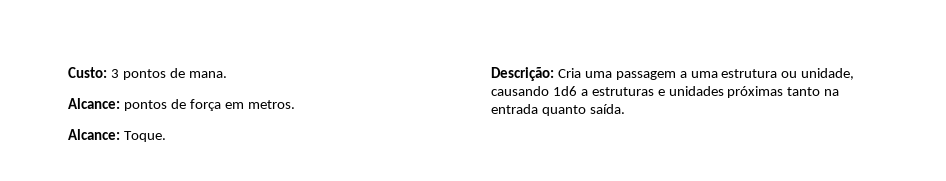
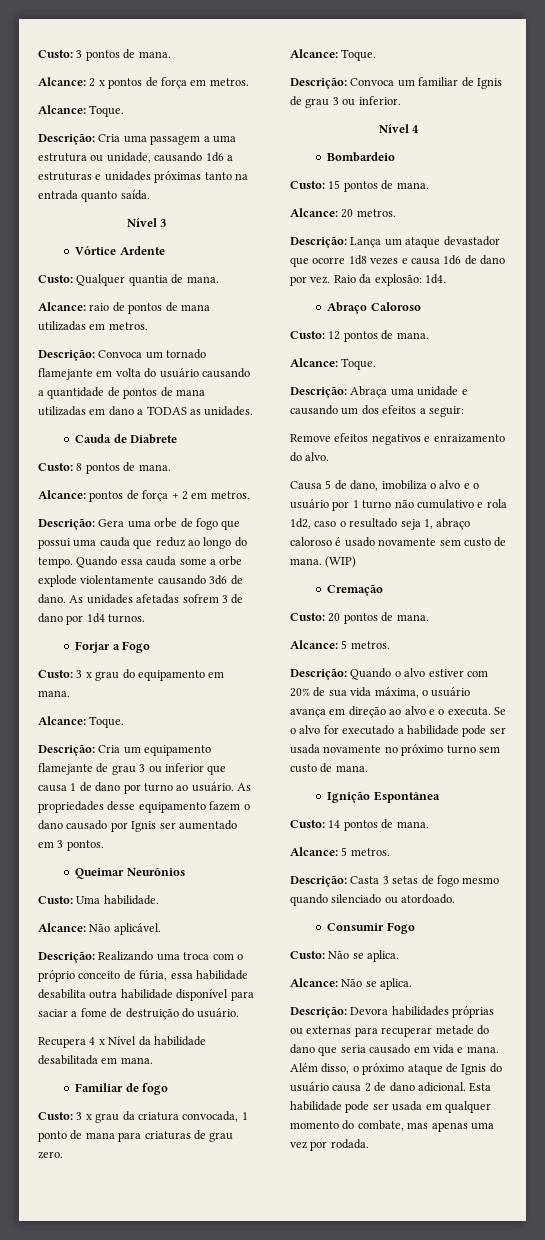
(120, 103) none -> [89,78,105,87] 2 x
(625, 109) none -> [126,218,167,227] [75,246,165,255] [38,274,219,286] [38,302,210,314] [38,321,148,331] [38,349,207,361] [38,368,250,380] [38,387,205,399] [38,406,254,416] [75,434,178,444] [38,462,171,474] [38,490,250,502] [38,518,241,530] [38,537,247,549] [38,556,243,568] [38,575,243,587] [38,594,244,604] [38,613,146,625] [75,641,151,653] [38,669,225,681] [38,690,70,697] [38,716,125,728] [38,744,212,756] [38,763,227,775] [38,782,251,794] [38,801,250,813] [38,820,237,832] [38,840,104,851] [75,868,185,879] [38,895,159,905] [38,923,161,935] [38,951,243,963] [38,969,248,982] [38,989,254,1001] [38,1008,240,1020] [38,1036,206,1048] [38,1055,153,1065] [75,1083,169,1095] [38,1111,248,1123] [38,1130,234,1142] [38,1151,63,1159] [290,49,377,61] [290,77,502,89] [290,96,401,108] [378,124,420,133] [327,152,396,162] [290,180,429,192] [290,208,396,218] [290,236,500,248] [290,255,505,267] [290,274,446,286] [327,302,421,314] [290,330,429,342] [290,358,377,370] [290,386,468,398] [290,405,464,417] [290,433,505,445] [290,452,330,462] [290,480,479,491] [290,499,507,511] [290,518,471,530] [290,537,507,547] [290,556,357,568] [327,584,384,596] [290,612,429,624] [290,640,390,649] [290,668,488,680] [290,687,471,698] [290,706,506,718] [290,725,506,737] [290,744,500,756] [290,763,368,773] [327,791,440,803] [290,819,429,831] [290,847,390,856] [290,875,500,887] [290,894,456,906] [327,922,415,934] [290,950,400,962] [290,978,413,990] [290,1006,495,1018] [290,1025,489,1037] [290,1044,499,1056] [290,1063,502,1075] [290,1082,492,1092] [290,1101,491,1113] [290,1120,494,1132] [290,1139,369,1151] // Nível 3 // Vórtice Ardente // Custo: Qualquer quantia de mana. // Alcance: raio de pontos de mana utilizadas em metros. // Descrição: Convoca um tornado flamejante em volta do usuário causando a quantidade de pontos de mana utilizadas em dano a TODAS as unidades. // Cauda de Diabrete // Custo: 8 pontos de mana. // Alcance: pontos de força + 2 em metros. // Descrição: Gera uma orbe de fogo que possui uma cauda que reduz ao longo do tempo. Quando essa cauda some a orbe explode violentamente causando 3d6 de dano. As unidades afetadas sofrem 3 de dano por 1d4 turnos. // Forjar a Fogo // Custo: 3 x grau do equipamento em mana. // Alcance: Toque. // Descrição: Cria um equipamento flamejante de grau 3 ou inferior que causa 1 de dano por turno ao usuário. As propriedades desse equipamento fazem o dano causado por Ignis ser aumentado em 3 pontos. // Queimar Neurônios // Custo: Uma habilidade. // Alcance: Não aplicável. // Descrição: Realizando uma troca com o próprio conceito de fúria, essa habilidade desabilita outra habilidade disponível para saciar a fome de destruição do usuário. // Recupera 4 x Nível da habilidade desabilitada em mana. // Familiar de fogo // Custo: 3 x grau da criatura convocada, 1 ponto de mana para criaturas de grau zero. // Alcance: Toque. // Descrição: Convoca um familiar de Ignis de grau 3 ou inferior. // Nível 4 // Bombardeio // Custo: 15 pontos de mana. // Alcance: 20 metros. // Descrição: Lança um ataque devastador que ocorre 1d8 vezes e causa 1d6 de dano por vez. Raio da explosão: 1d4. // Abraço Caloroso // Custo: 12 pontos de mana. // Alcance: Toque. // Descrição: Abraça uma unidade e causando um dos efeitos a seguir: // Remove efeitos negativos e enraizamento do alvo. // Causa 5 de dano, imobiliza o alvo e o usuário por 1 turno não cumulativo e rola 1d2, caso o resultado seja 1, abraço caloroso é usado novamente sem custo de mana. (WIP) // Cremação // Custo: 20 pontos de mana. // Alcance: 5 metros. // Descrição: Quando o alvo estiver com 20% de sua vida máxima, o usuário avança em direção ao alvo e o executa. Se o alvo for executado a habilidade pode ser usada novamente no próximo turno sem custo de mana. // Ignição Espontânea // Custo: 14 pontos de mana. // Alcance: 5 metros. // Descrição: Casta 3 setas de fogo mesmo quando silenciado ou atordoado. // Consumir Fogo // Custo: Não se aplica. // Alcance: Não se aplica. // Descrição: Devora habilidades próprias ou externas para recuperar metade do dano que seria causado em vida e mana. Além disso, o próximo ataque de Ignis do usuário causa 2 de dano adicional. Esta habilidade pode ser usada em qualquer momento do combate, mas apenas uma vez por rodada.

